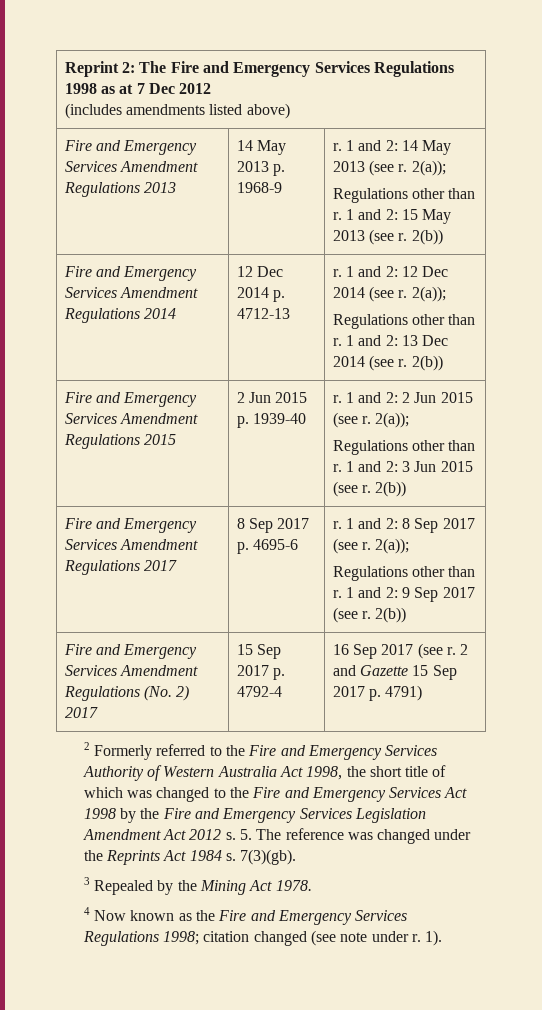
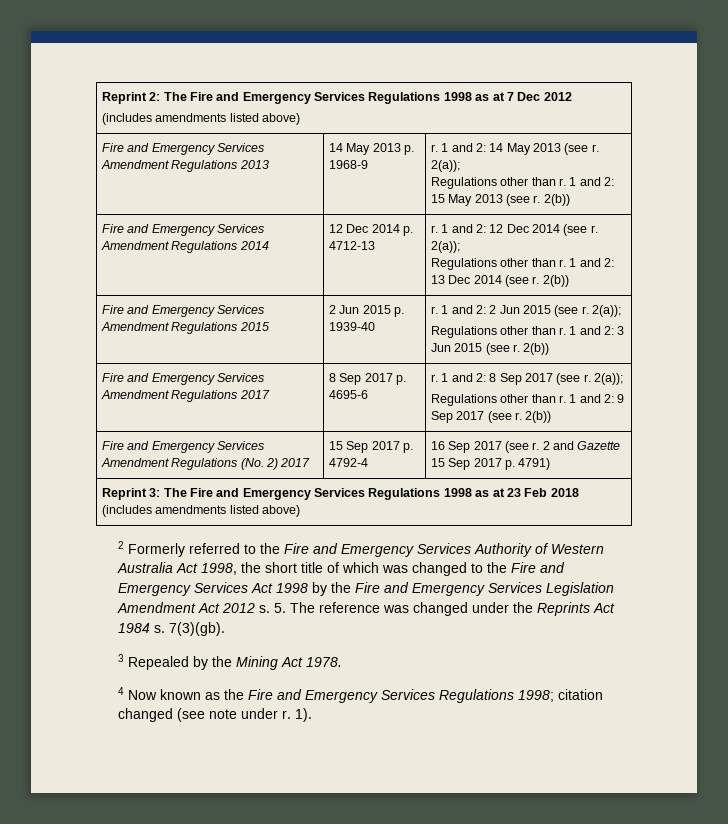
(423, 693) none -> [101,488,579,500] [101,505,300,517] // Reprint 3: The Fire and Emergency Services Regulations 1998 as at 23 Feb 2018 (includes amendments listed above)

